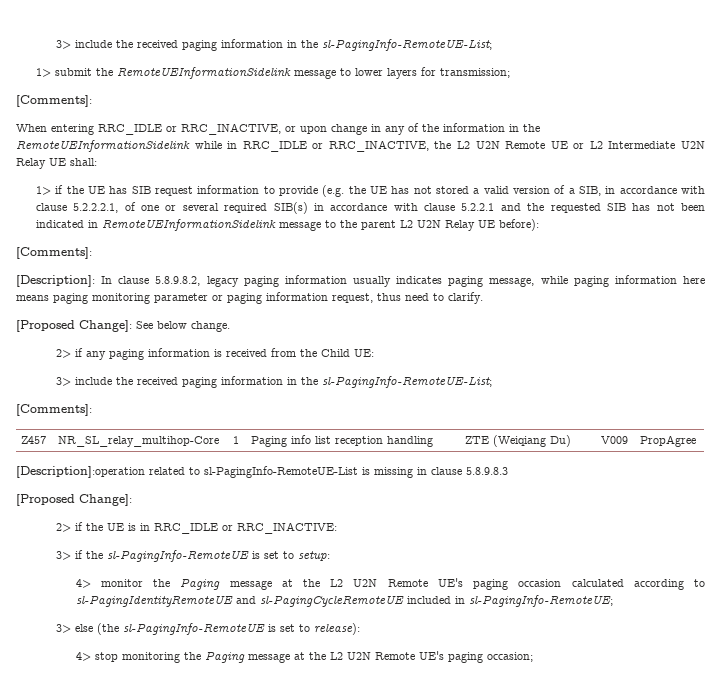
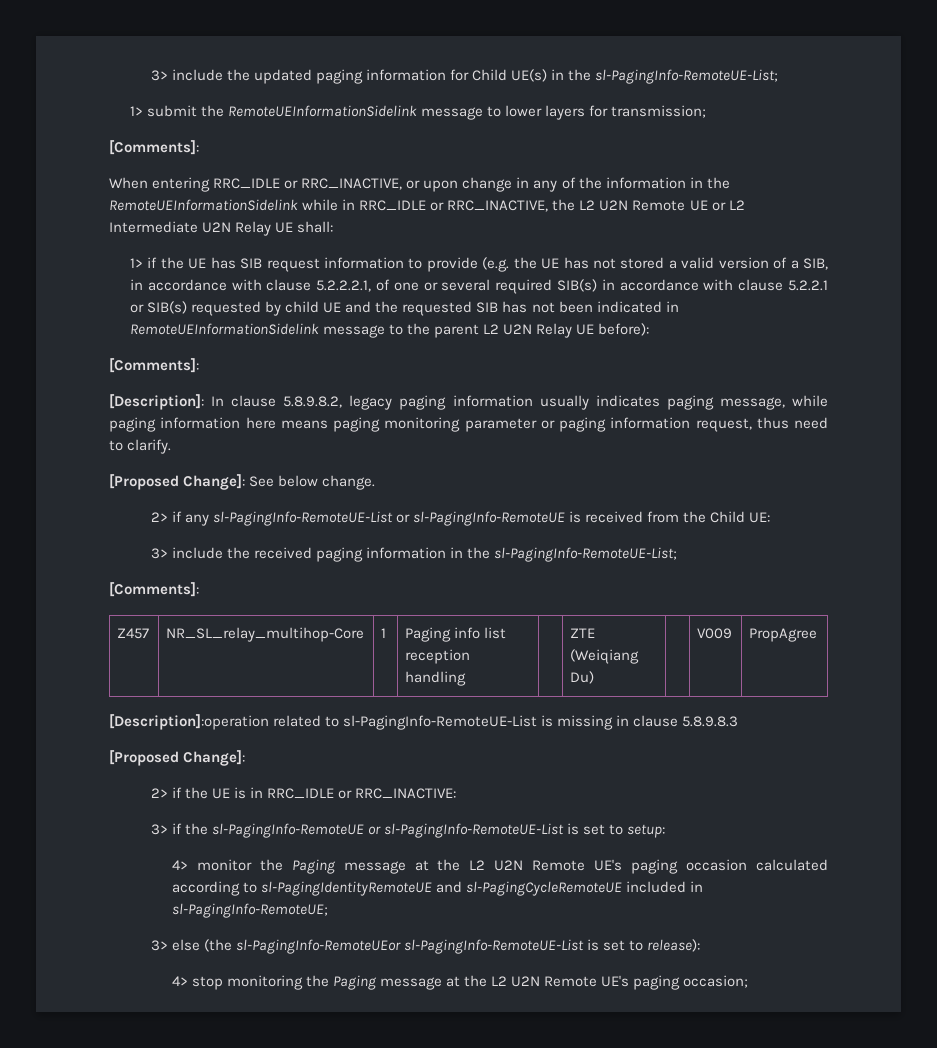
[55,39,283,51] 3> include the received paging information -> [150,69,548,84] 3> include the updated paging information for Child UE(s)
(495, 207) none -> [129,301,342,316] or SIB(s) requested by child UE
[108,348,210,360] paging information -> [213,511,566,526] sl-PagingInfo-RemoteUE-List or sl-PagingInfo-RemoteUE
(249, 556) none -> [368,823,565,838] or sl-PagingInfo-RemoteUE-List
[122,623,265,635] sl-PagingInfo-RemoteUE -> [236,939,585,954] sl-PagingInfo-RemoteUEor sl-PagingInfo-RemoteUE-List

